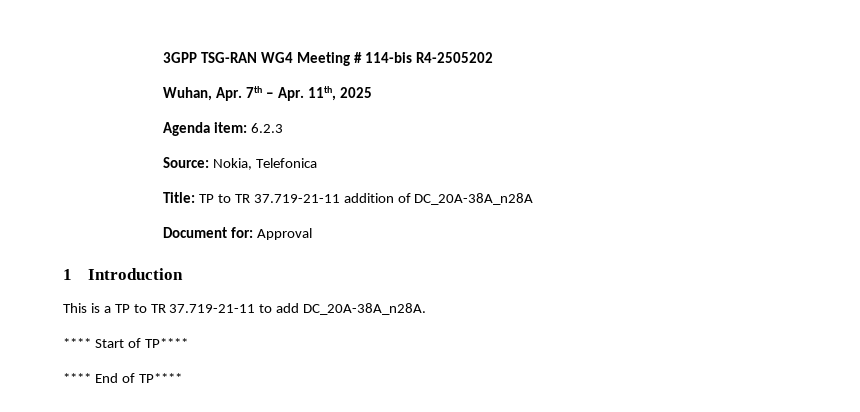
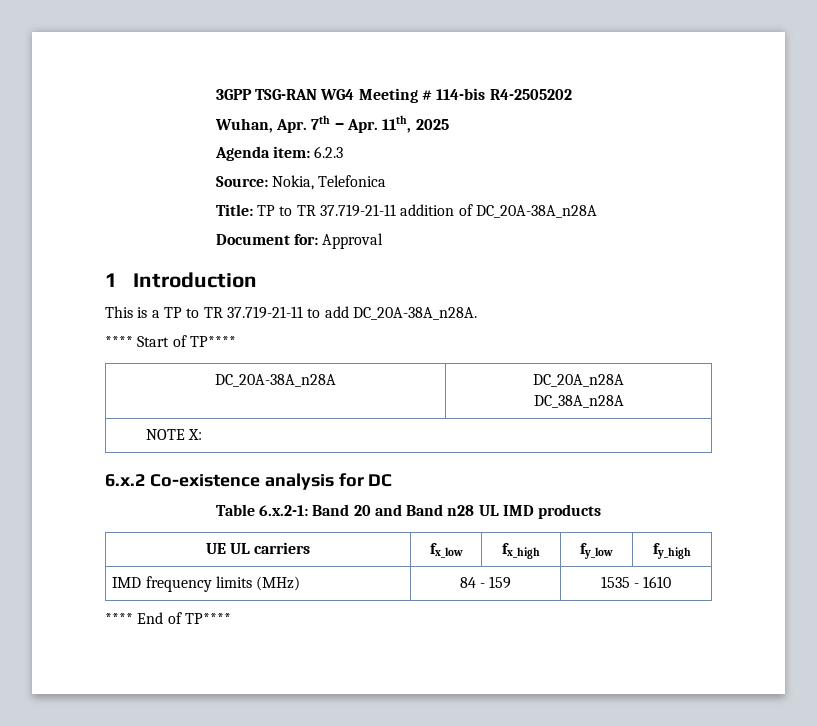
(188, 343) none -> [215,374,336,387] [533,374,624,387] [533,395,624,408] [145,429,202,440] [105,473,393,490] [215,504,602,519] [205,542,311,554] [429,543,463,558] [502,543,540,559] [580,543,613,559] [653,543,691,559] [112,576,301,592] [459,576,512,589] [600,576,672,588] // DC_20A-38A_n28A | DC_20A_n28A // DC_38A_n28A // NOTE X: // 6.x.2 Co-existence analysis for DC // Table 6.x.2-1: Band 20 and Band n28 UL IMD products // UE UL carriers | fx_low | fx_high | fy_low | fy_high // IMD frequency limits (MHz) | 84 - 159 | 1535 - 1610

